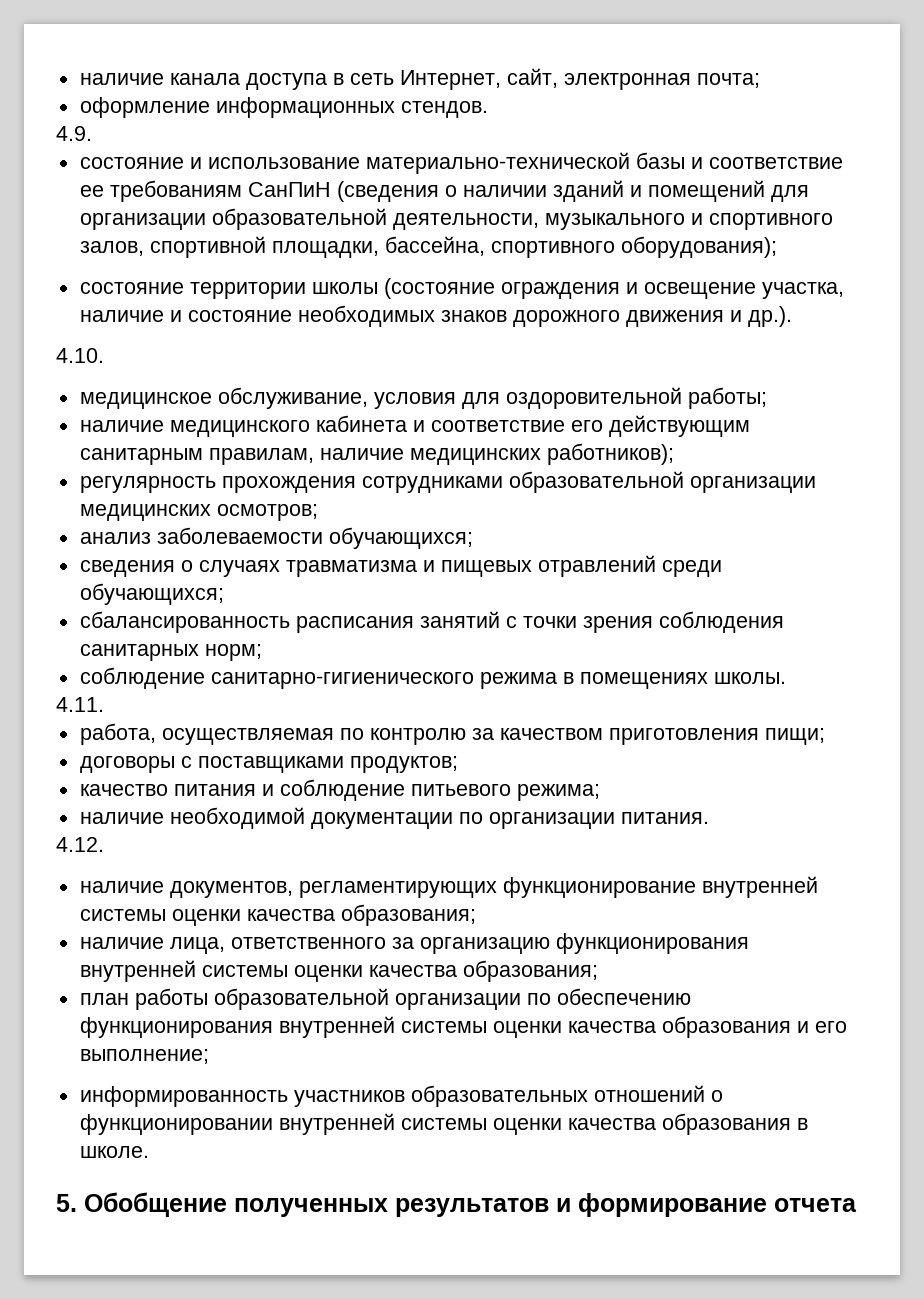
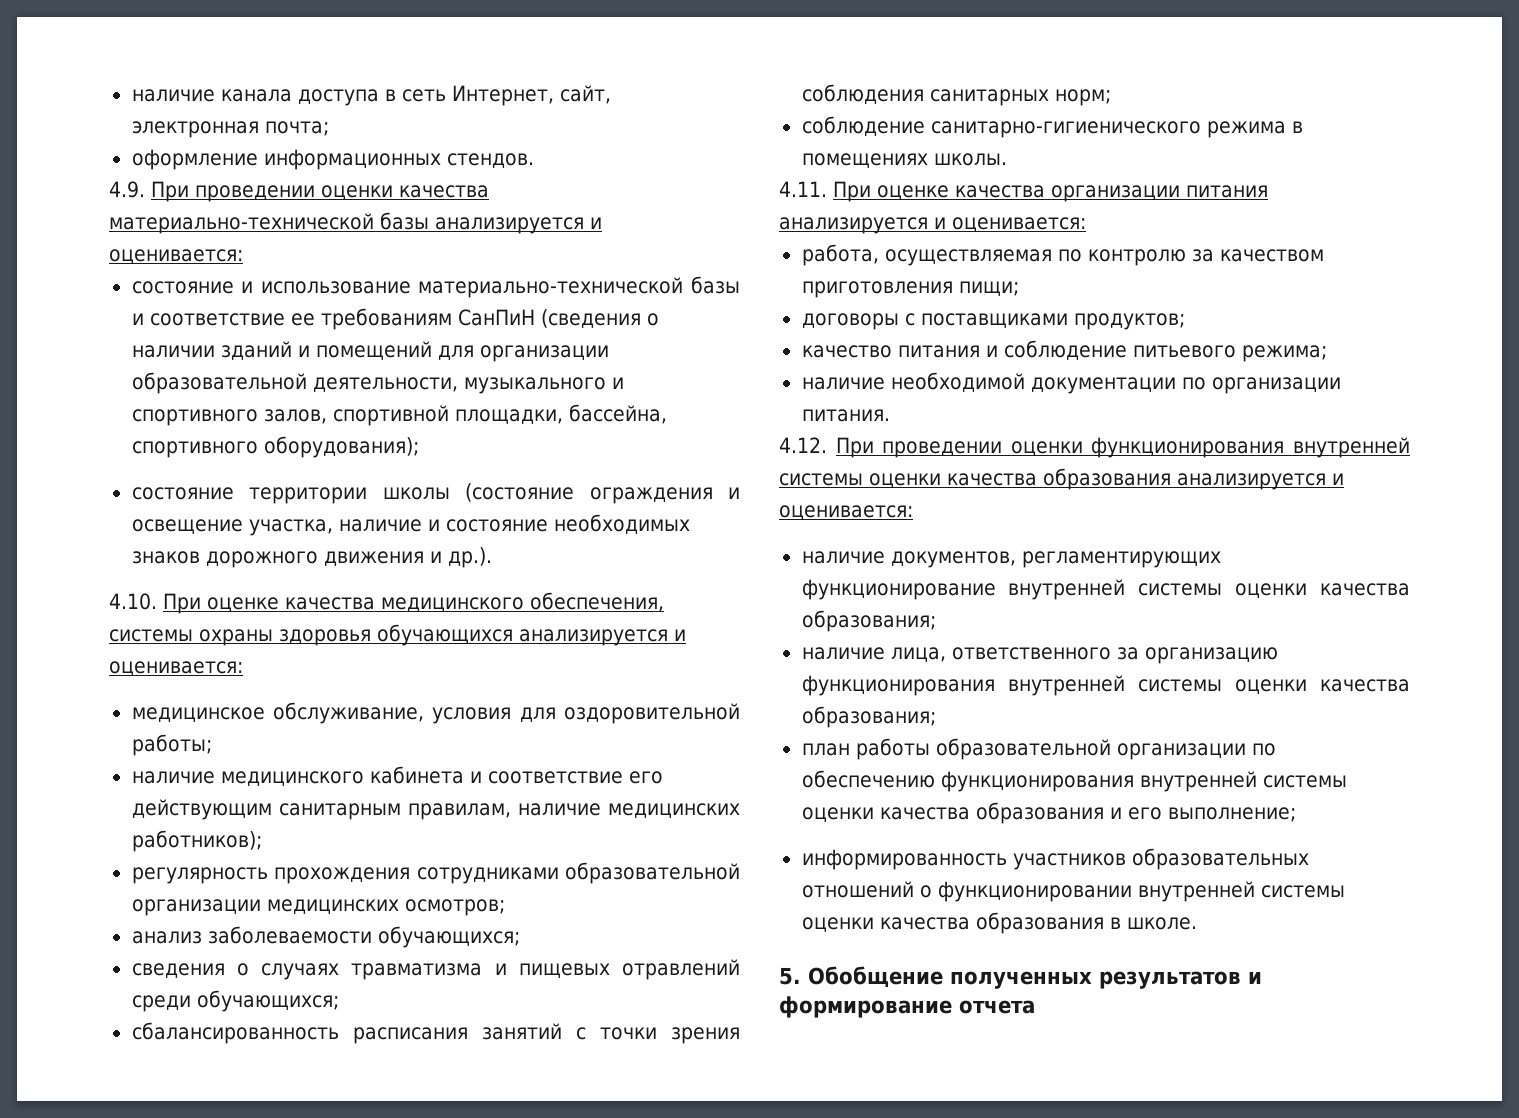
(92, 133) none -> [151,181,489,202] [109,212,602,234] [109,249,243,264] При проведении оценки качества материально-технической базы анализируется и оценивается:
(104, 355) none -> [163,592,664,614] [109,624,686,646] [109,661,243,676] При оценке качества медицинского обеспечения, системы охраны здоровья обучающихся анализируется и оценивается:
(104, 704) none -> [833,181,1268,202] [779,217,1086,234] При оценке качества организации питания анализируется и оценивается:
(104, 844) none -> [835,437,1410,458] [779,468,1344,490] [779,505,913,520] При проведении оценки функционирования внутренней системы оценки качества образования анализируется и оценивается:

